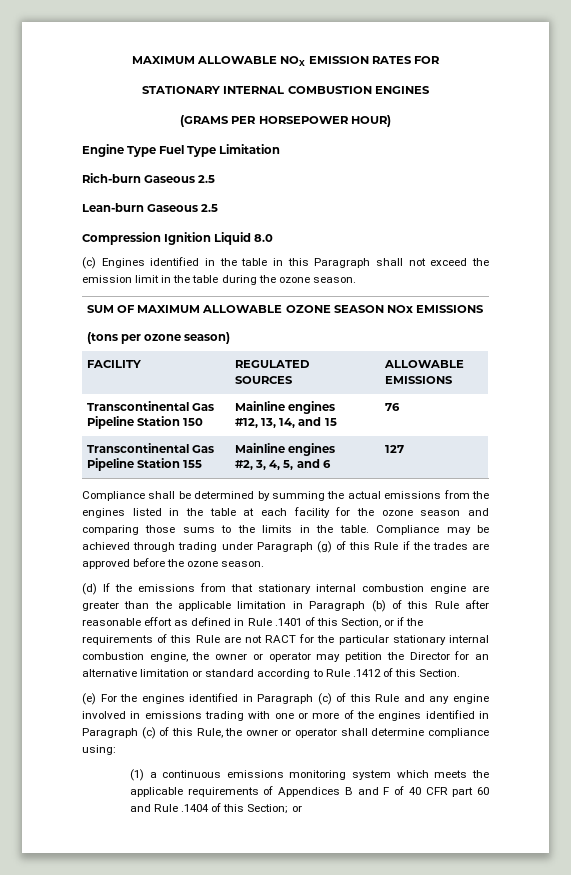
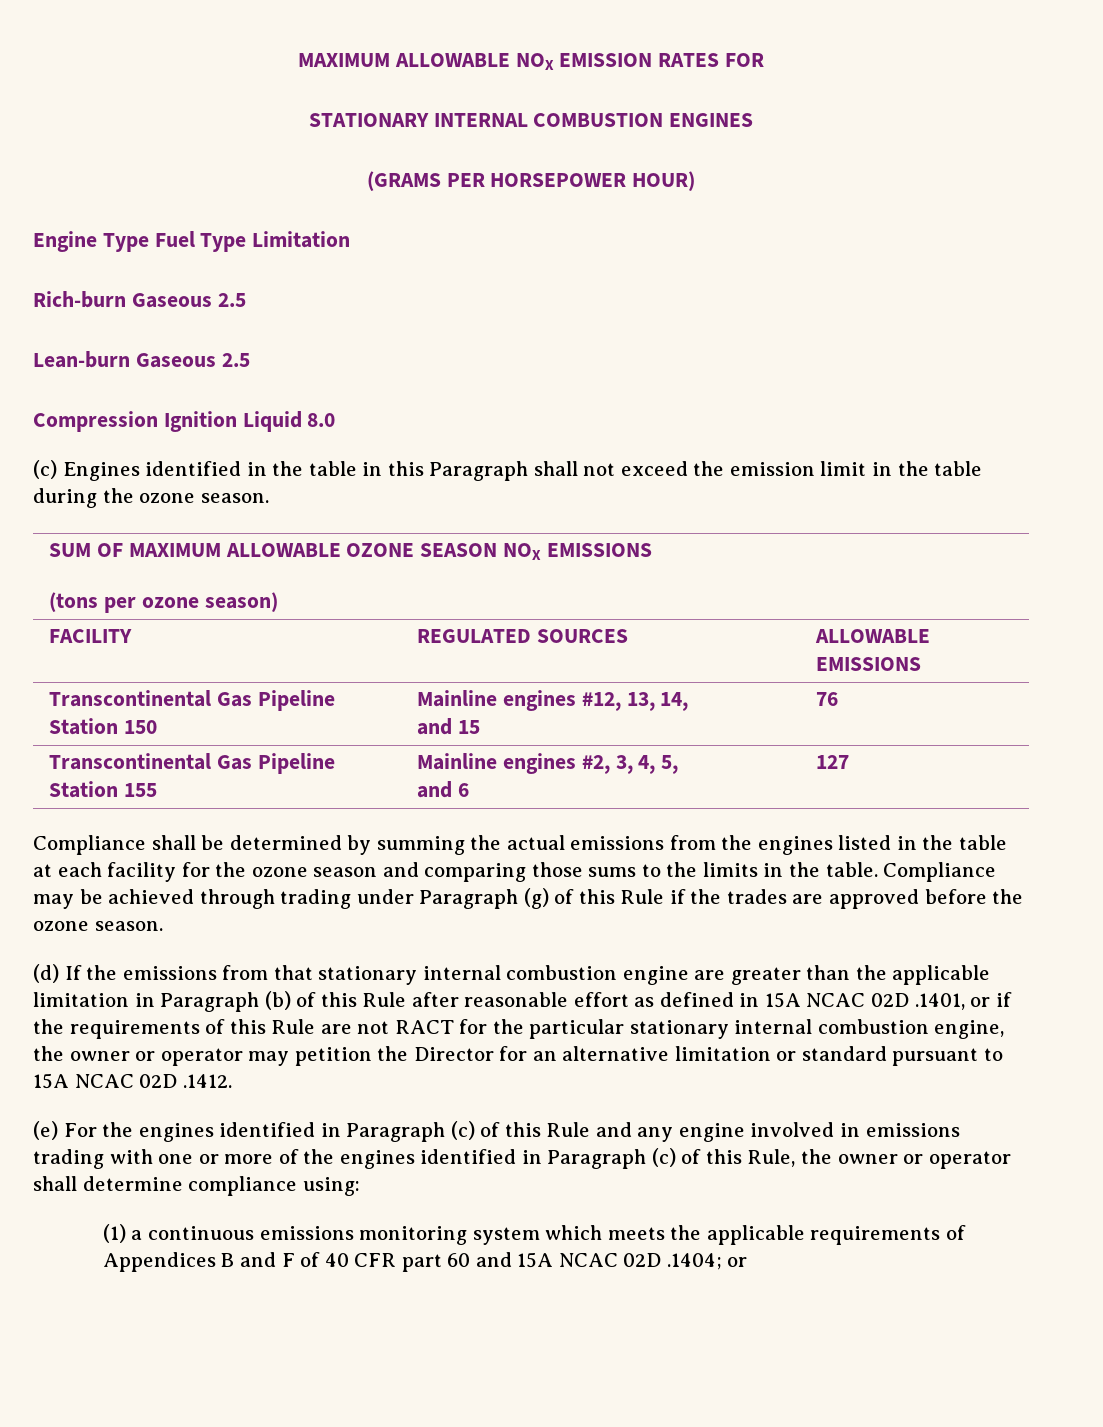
[386,305,413,313] NOx -> [502,543,541,560] NOX
[247,617,381,628] Rule .1401 of this Section, -> [764,992,965,1010] 15A NCAC 02D .1401,
[257,668,461,679] according to Rule .1412 of this Section. -> [892,1048,1004,1066] [33,1073,232,1089] pursuant to 15A NCAC 02D .1412.
[153,803,289,814] Rule .1404 of this Section; -> [517,1252,722,1270] 15A NCAC 02D .1404;

